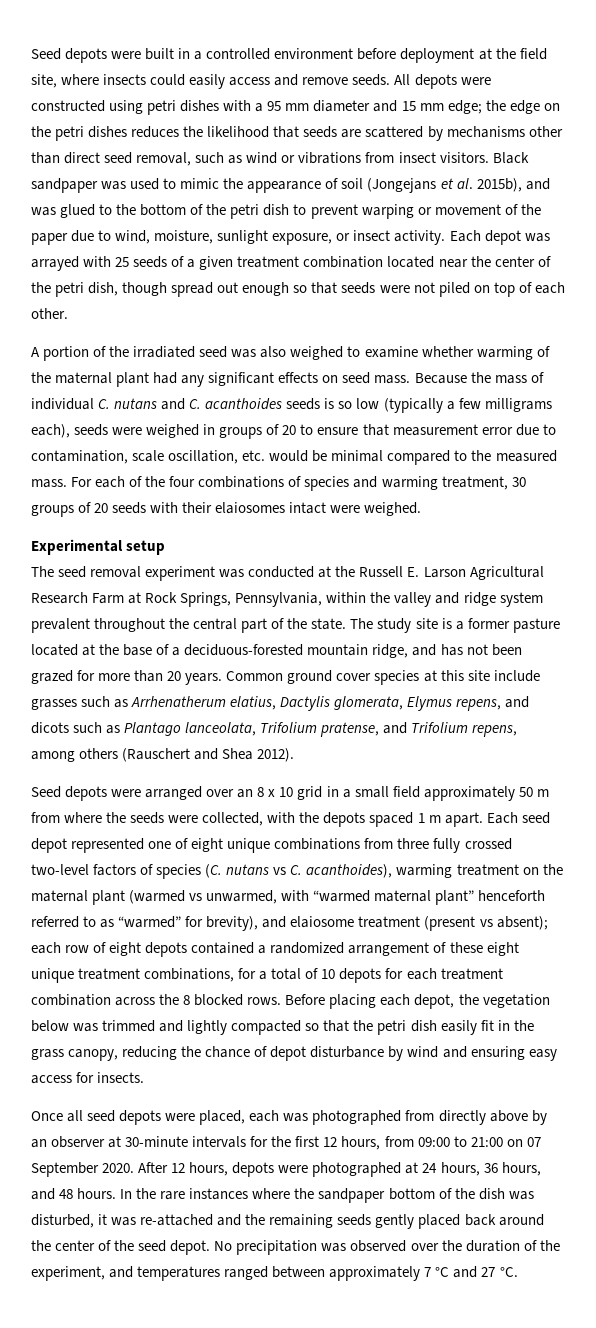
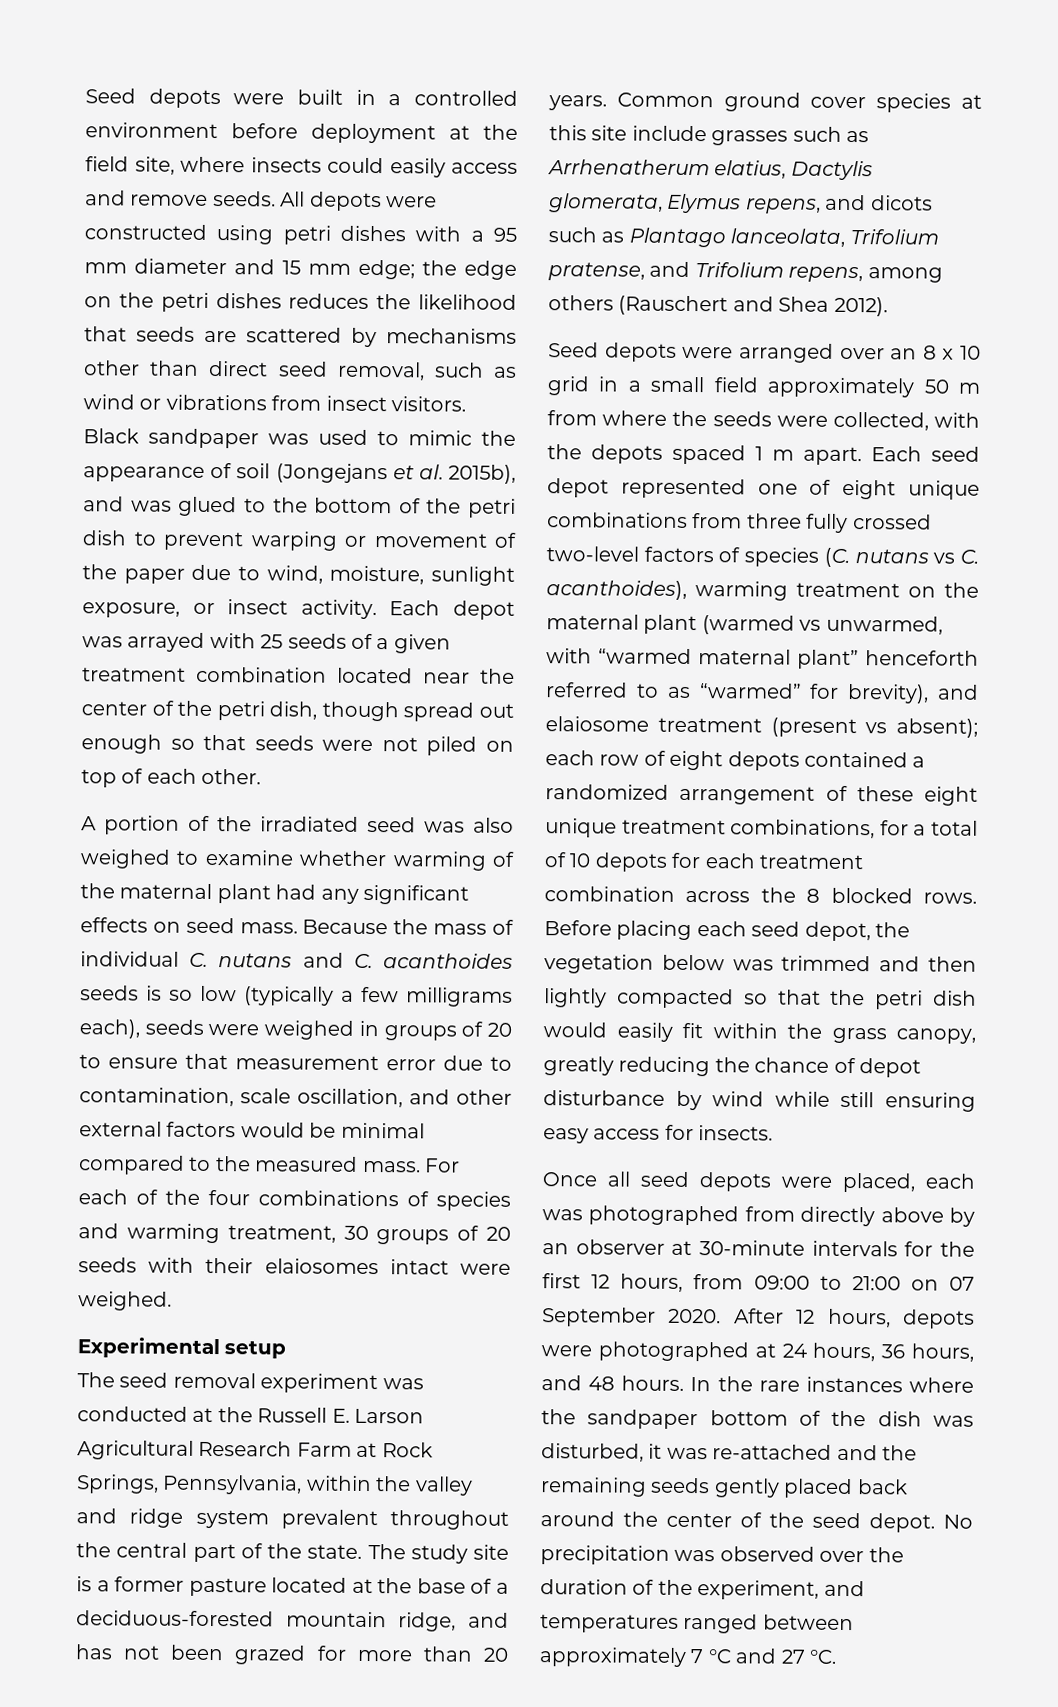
[242,450,266,461] etc. -> [409,1089,512,1105] [79,1121,237,1138] and other external factors
(411, 1000) none -> [751,921,801,937] seed
(184, 1026) none -> [928,956,977,972] then
(437, 1026) none -> [543,1022,607,1038] would
[497,1020,510,1031] in -> [712,1023,778,1039] within
(119, 1055) none -> [543,1056,614,1076] greatly
[442,1046,467,1058] and -> [774,1091,875,1108] while still

